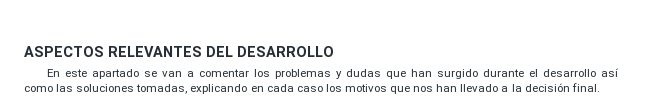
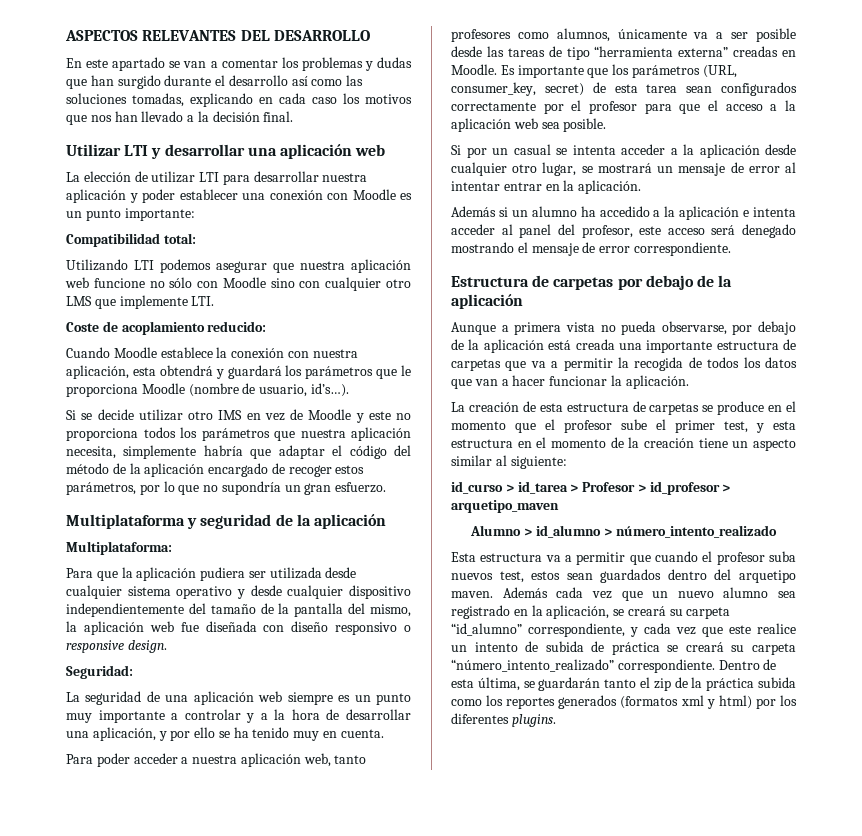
(600, 87) none -> [66,144,386,159] [66,171,368,185] [66,189,412,203] [66,208,195,221] [66,233,196,247] [66,259,411,273] [65,277,411,291] [66,295,215,309] [66,321,267,335] [66,347,358,358] [66,365,411,379] [66,383,349,397] [66,409,411,423] [66,427,411,441] [66,445,411,459] [66,463,365,477] [66,481,387,495] [66,514,386,529] [66,541,172,555] [66,567,357,581] [66,585,411,599] [66,603,411,617] [66,621,411,635] [66,640,167,653] [66,665,133,679] [66,691,412,705] [66,709,412,723] [66,727,384,741] [66,753,367,767] [451,28,796,42] [451,46,796,60] [451,64,737,78] [451,82,797,96] [451,100,796,114] [451,118,607,132] [451,144,796,158] [451,162,796,176] [451,180,642,194] [451,206,796,220] [451,224,796,238] [451,242,731,256] [451,275,733,290] [451,294,523,309] [451,321,796,335] [451,339,796,353] [451,357,797,371] [451,375,689,389] [451,401,796,415] [451,419,796,433] [451,437,796,451] [451,455,567,469] [451,481,731,495] [451,500,559,513] [470,525,777,538] [451,551,796,565] [451,569,796,583] [451,587,796,601] [451,605,731,619] [451,623,796,637] [451,641,796,655] [451,659,777,673] [451,677,796,691] [451,695,797,709] [451,713,556,727] // Utilizar LTI y desarrollar una aplicación web // La elección de utilizar LTI para desarrollar nuestra aplicación y poder establecer una conexión con Moodle es un punto importante: // Compatibilidad total: // Utilizando LTI podemos asegurar que nuestra aplicación web funcione no sólo con Moodle sino con cualquier otro LMS que implemente LTI. // Coste de acoplamiento reducido: // Cuando Moodle establece la conexión con nuestra aplicación, esta obtendrá y guardará los parámetros que le proporciona Moodle (nombre de usuario, id’s…). // Si se decide utilizar otro IMS en vez de Moodle y este no proporciona todos los parámetros que nuestra aplicación necesita, simplemente habría que adaptar el código del método de la aplicación encargado de recoger estos parámetros, por lo que no supondría un gran esfuerzo. // Multiplataforma y seguridad de la aplicación // Multiplataforma: // Para que la aplicación pudiera ser utilizada desde cualquier sistema operativo y desde cualquier dispositivo independientemente del tamaño de la pantalla del mismo, la aplicación web fue diseñada con diseño responsivo o responsive design. // Seguridad: // La seguridad de una aplicación web siempre es un punto muy importante a controlar y a la hora de desarrollar una aplicación, y por ello se ha tenido muy en cuenta. // Para poder acceder a nuestra aplicación web, tanto profesores como alumnos, únicamente va a ser posible desde las tareas de tipo “herramienta externa” creadas en Moodle. Es importante que los parámetros (URL, consumer_key, secret) de esta tarea sean configurados correctamente por el profesor para que el acceso a la aplicación web sea posible. // Si por un casual se intenta acceder a la aplicación desde cualquier otro lugar, se mostrará un mensaje de error al intentar entrar en la aplicación. // Además si un alumno ha accedido a la aplicación e intenta acceder al panel del profesor, este acceso será denegado mostrando el mensaje de error correspondiente. // Estructura de carpetas por debajo de la aplicación // Aunque a primera vista no pueda observarse, por debajo de la aplicación está creada una importante estructura de carpetas que va a permitir la recogida de todos los datos que van a hacer funcionar la aplicación. // La creación de esta estructura de carpetas se produce en el momento que el profesor sube el primer test, y esta estructura en el momento de la creación tiene un aspecto similar al siguiente: // id_curso > id_tarea > Profesor > id_profesor > arquetipo_maven // Alumno > id_alumno > número_intento_realizado // Esta estructura va a permitir que cuando el profesor suba nuevos test, estos sean guardados dentro del arquetipo maven. Además cada vez que un nuevo alumno sea registrado en la aplicación, se creará su carpeta “id_alumno” correspondiente, y cada vez que este realice un intento de subida de práctica se creará su carpeta “número_intento_realizado” correspondiente. Dentro de esta última, se guardarán tanto el zip de la práctica subida como los reportes generados (formatos xml y html) por los diferentes plugins.

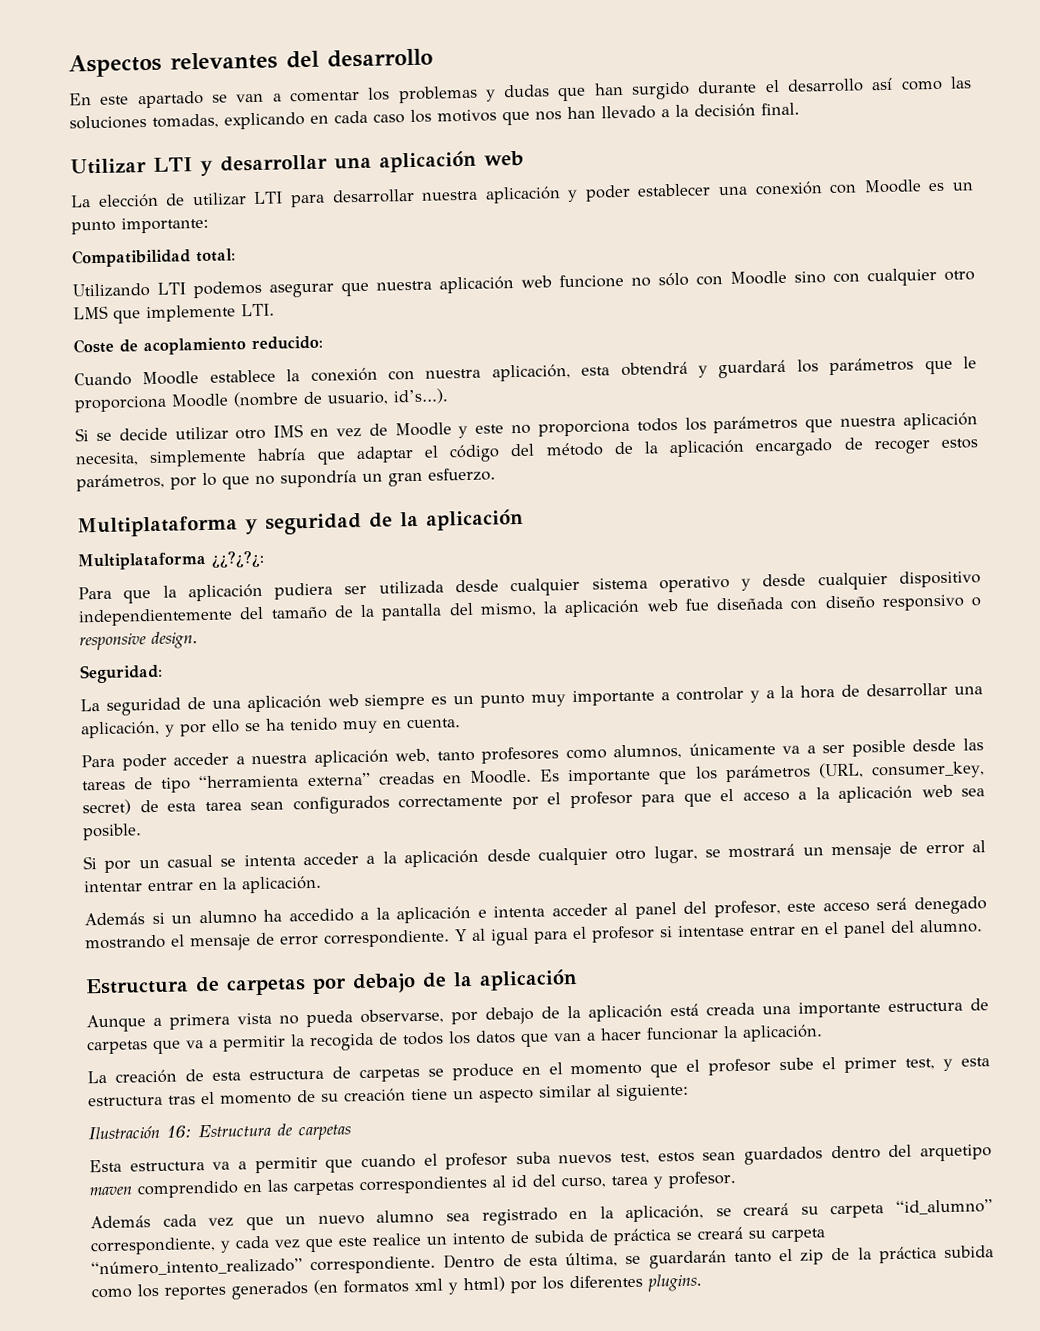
[65,30,370,41] ASPECTOS RELEVANTES DEL DESARROLLO -> [68,48,433,78] Aspectos relevantes del desarrollo
[66,541,172,555] Multiplataforma: -> [77,549,265,571] Multiplataforma ¿¿?¿?¿:
(731, 249) none -> [455,919,983,946] Y al igual para el profesor si intentase entrar en el panel del alumno.
[517,441,532,448] en -> [168,1095,196,1105] tras
[628,437,640,448] la -> [321,1093,339,1102] su
[451,481,731,495] [451,500,559,513] [470,525,777,538] id_curso > id_tarea > Profesor > id_profesor > arquetipo_maven // Alumno > id_alumno > número_intento_realizado -> [88,1123,351,1141] Ilustración 16: Estructura de carpetas
[451,591,493,598] maven. -> [89,1170,736,1199] maven comprendido en las carpetas correspondientes al id del curso, tarea y profesor. //
[620,696,679,709] (formatos -> [313,1279,409,1296] (en formatos

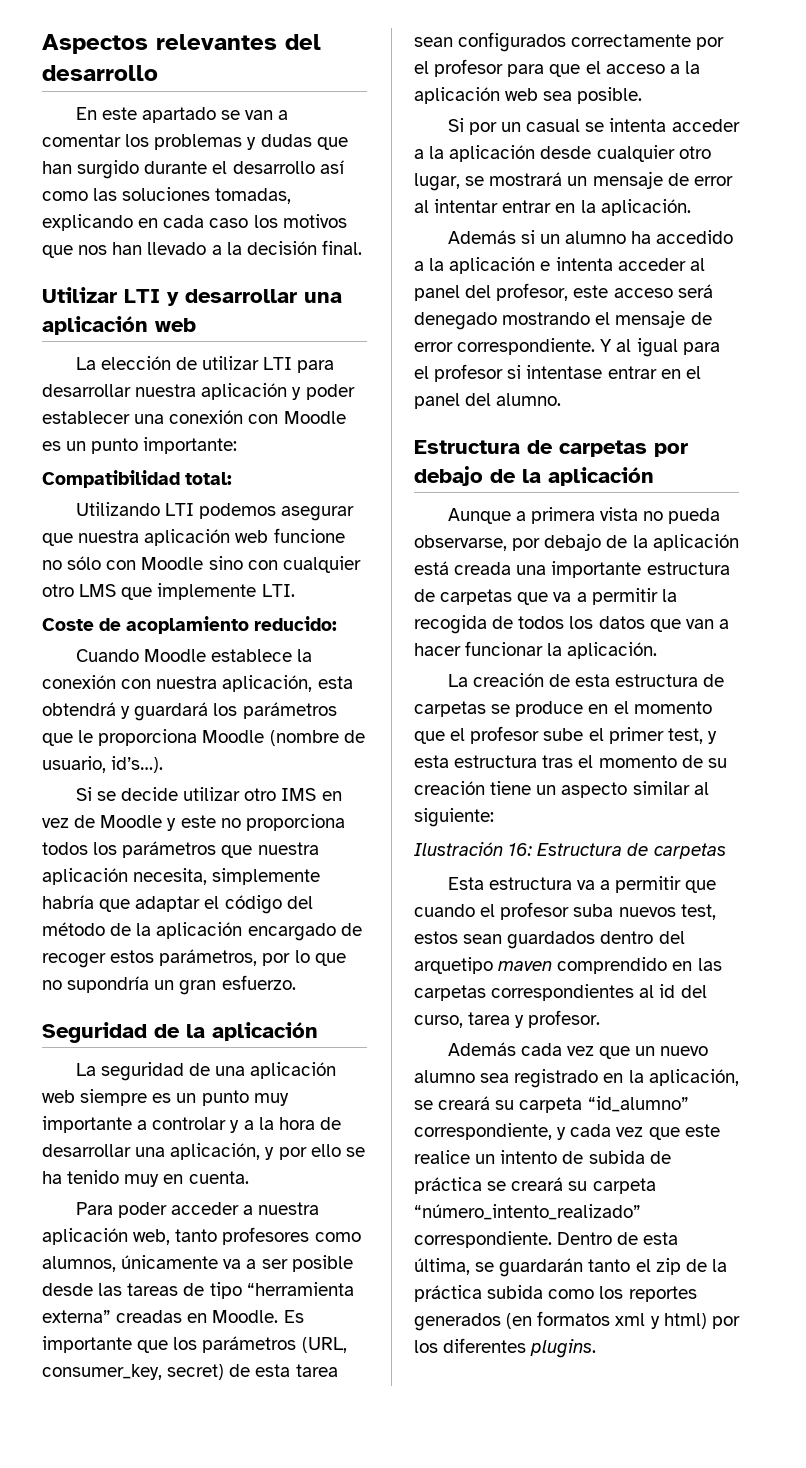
[77,508,524,538] [77,549,265,571] [78,570,982,604] [78,594,981,627] [79,631,198,651] [79,663,163,684] Multiplataforma y seguridad de la aplicación // Multiplataforma ¿¿?¿?¿: // Para que la aplicación pudiera ser utilizada desde cualquier sistema operativo y desde cualquier dispositivo independientemente del tamaño de la pantalla del mismo, la aplicación web fue diseñada con diseño responsivo o responsive design. // Seguridad: -> [42,1022,318,1043] Seguridad de la aplicación

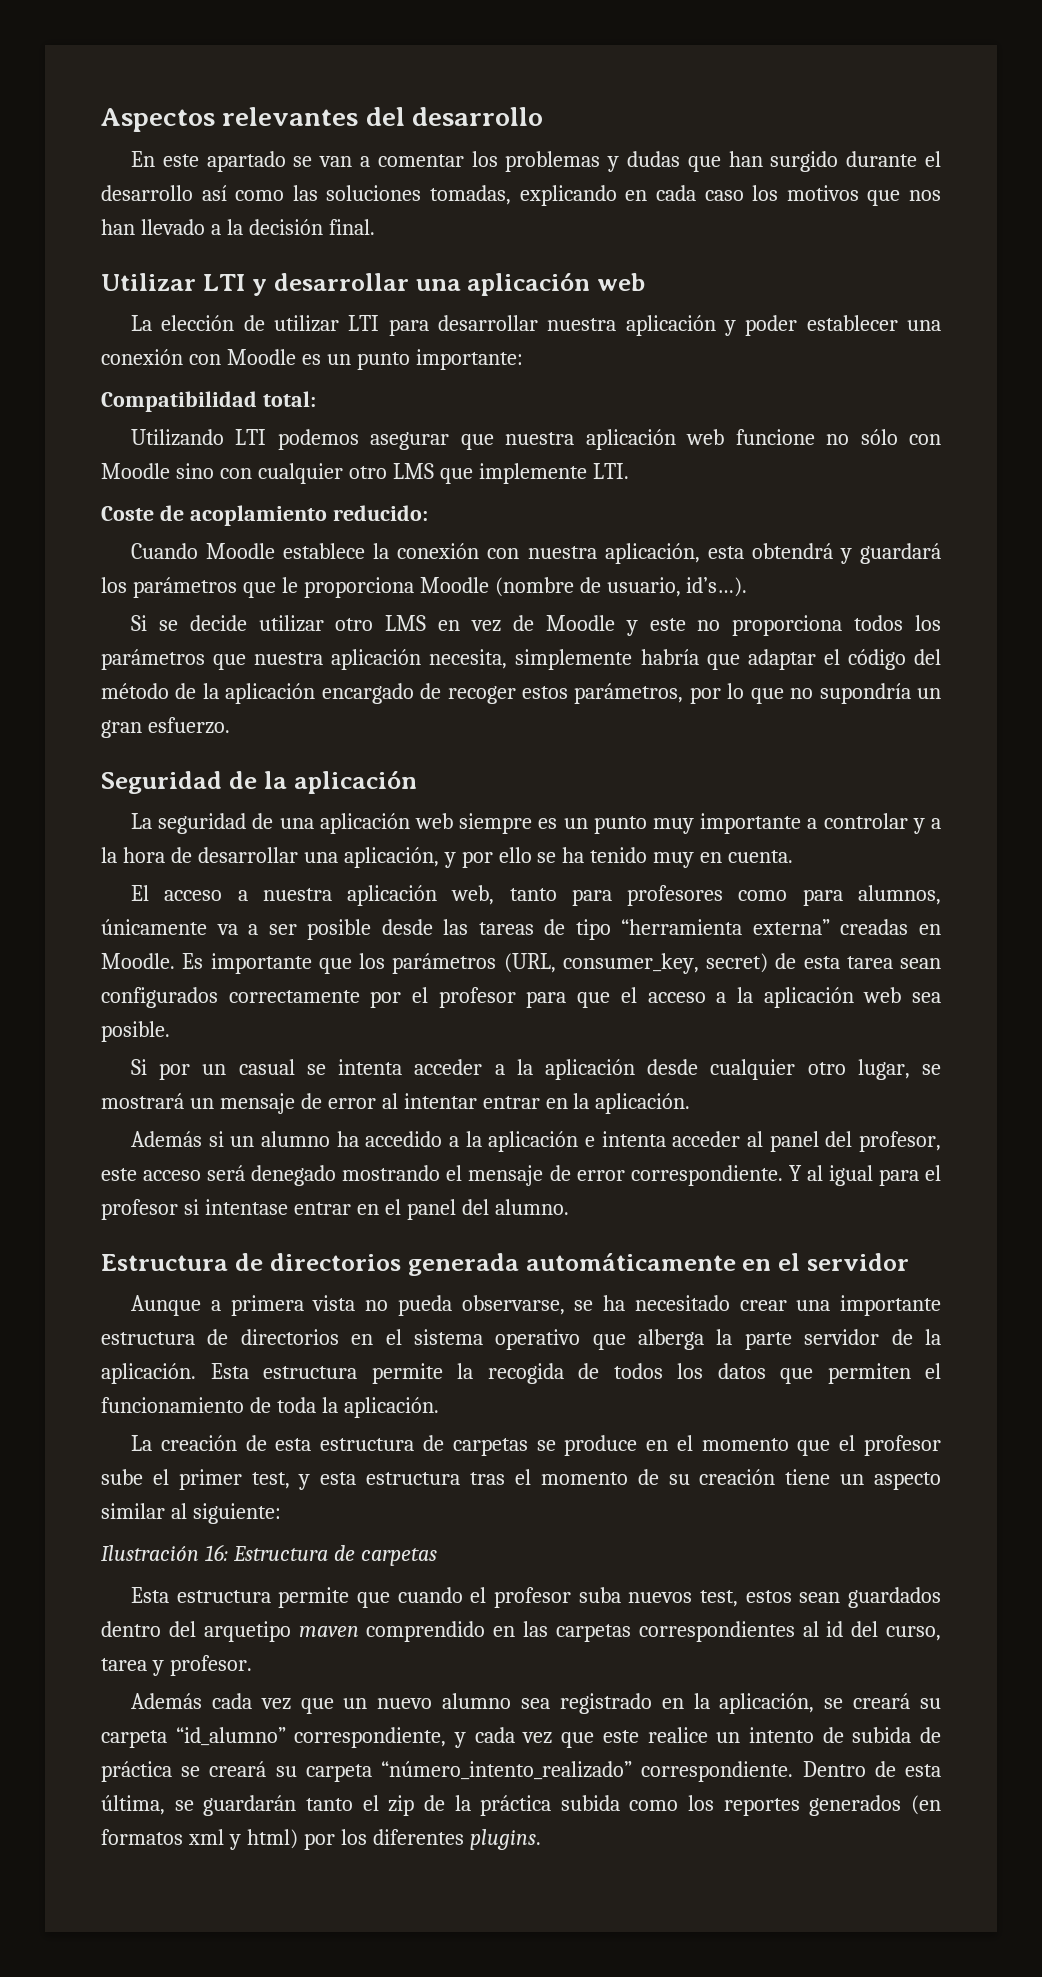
[281,788,317,801] IMS -> [385,615,427,631] LMS
[75,1202,239,1218] Para poder acceder -> [131,885,223,901] El acceso
(218, 1235) none -> [571,889,612,906] para
(361, 1237) none -> [802,889,843,906] para
[559,440,688,457] [414,466,654,486] carpetas por debajo de la aplicación -> [269,1253,910,1276] directorios generada automáticamente en el servidor
[512,533,739,551] [414,561,730,578] [414,588,658,605] por debajo de la aplicación está creada una importante estructura de carpetas que va a permitir -> [574,1295,942,1316] [101,1329,941,1350] [101,1363,443,1384] se ha necesitado crear una importante estructura de directorios en el sistema operativo que alberga la parte servidor de la aplicación. Esta estructura permite
[685,619,729,629] [414,641,544,656] van a hacer funcionar -> [827,1363,941,1384] [101,1397,316,1413] permiten el funcionamiento de toda
[576,876,682,893] va a permitir -> [278,1587,350,1608] permite

